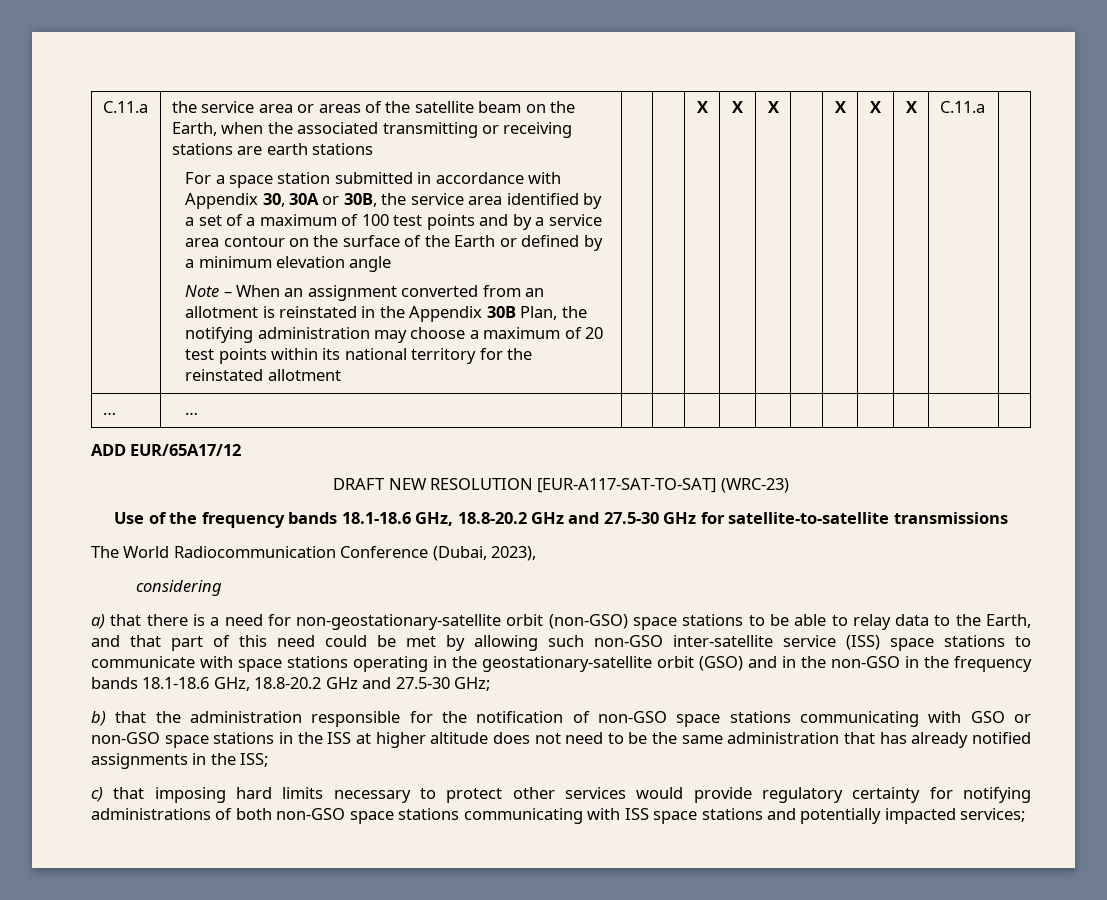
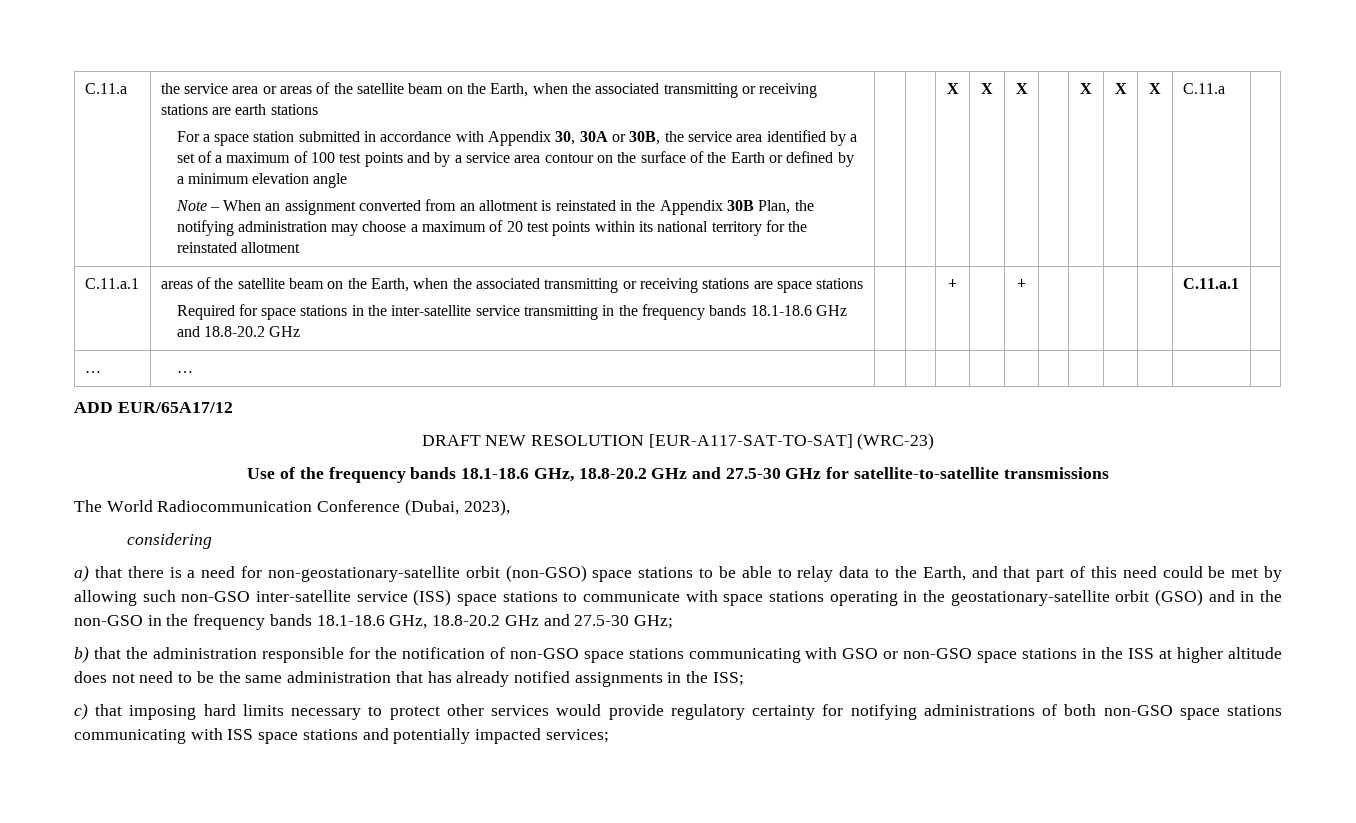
(985, 107) none -> [84,278,139,289] [160,277,864,293] [176,304,847,320] [176,326,301,337] [948,279,957,289] [1017,279,1026,289] [1182,278,1239,289] // C.11.a.1 | areas of the satellite beam on the Earth, when the associated transmitting or receiving stations are space stations // Required for space stations in the inter-satellite service transmitting in the frequency bands 18.1-18.6 GHz and 18.8-20.2 GHz | | | + | | + | | | | | C.11.a.1 |

